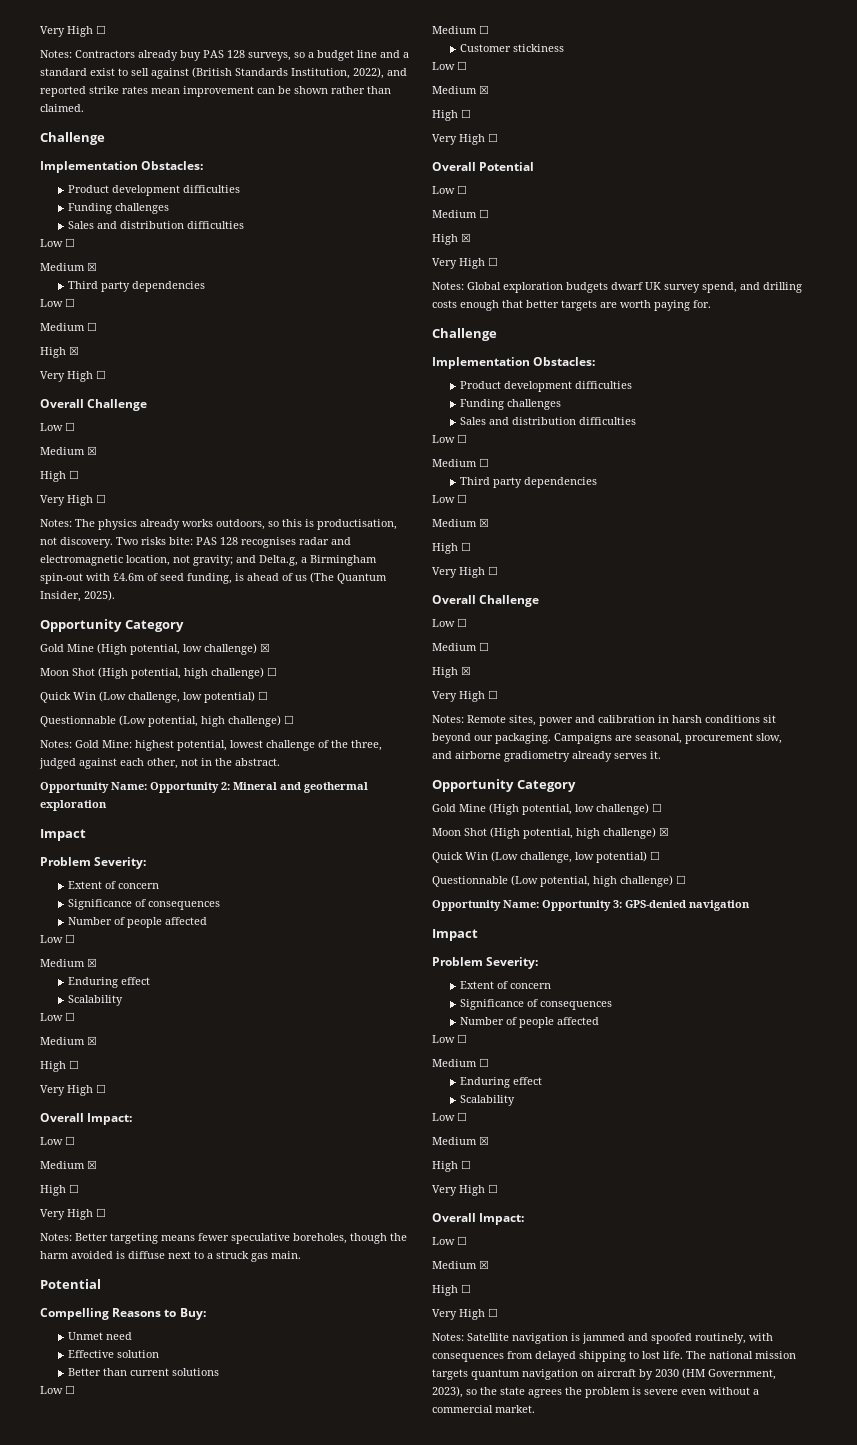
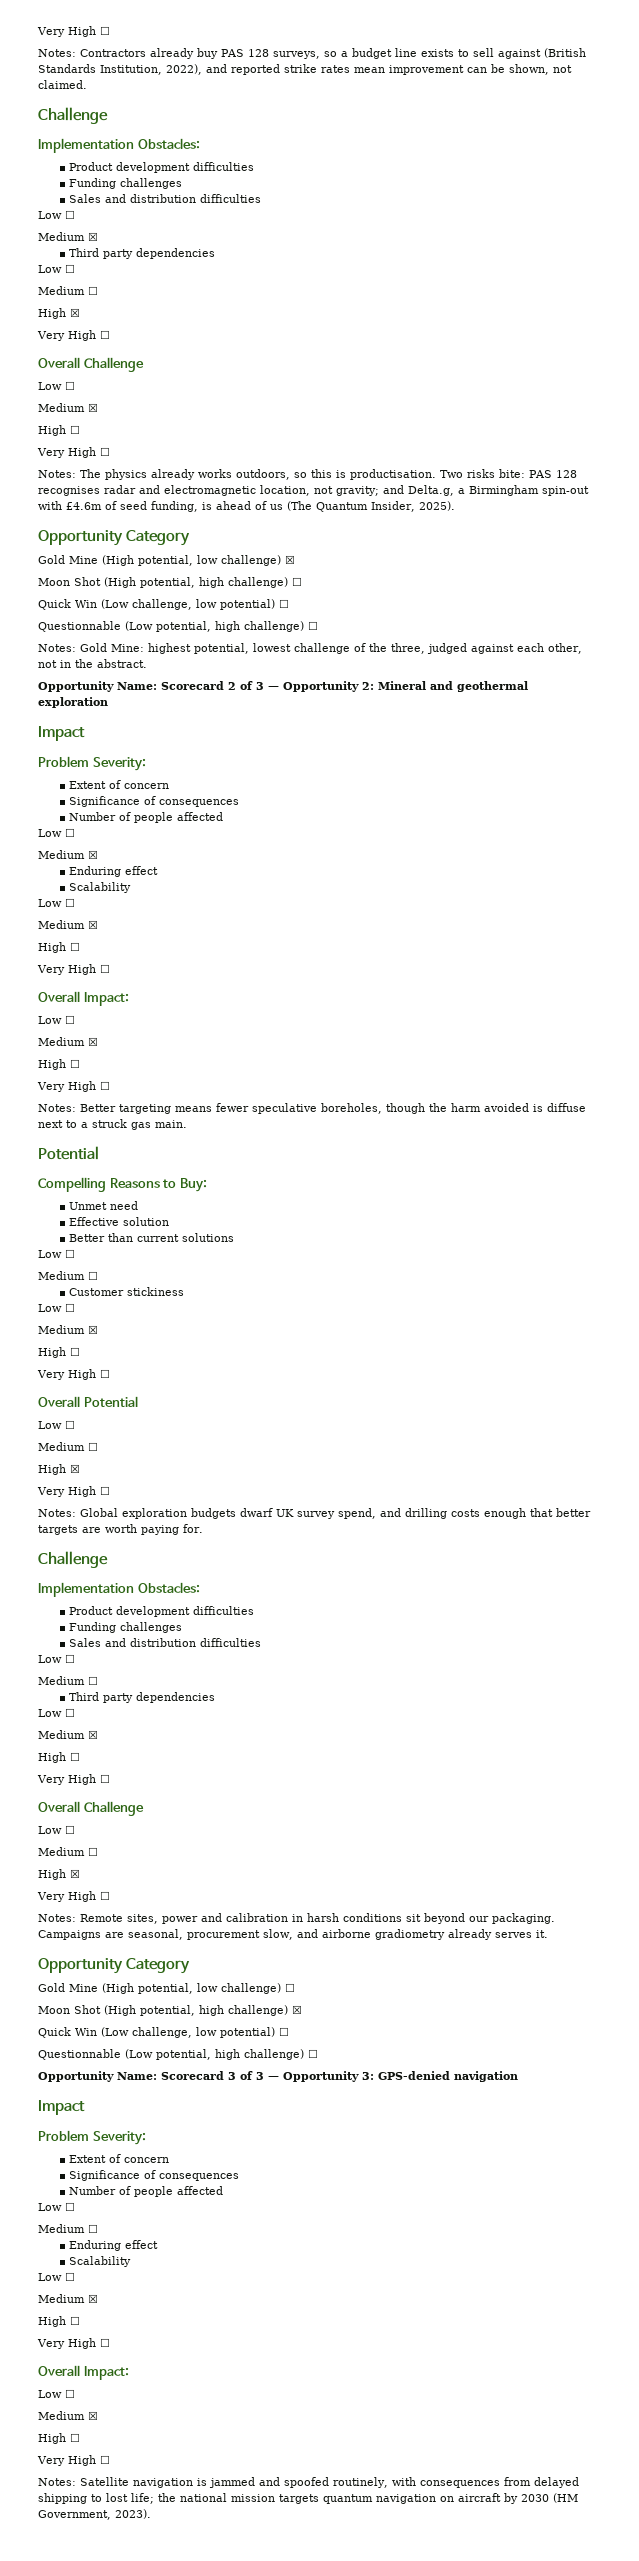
[380,50,409,58] [40,68,115,76] and a standard exist -> [421,49,454,57] exists
[294,86,391,94] shown rather than -> [509,64,572,75] shown, not
[317,519,397,530] [40,537,113,548] productisation, not discovery. -> [350,469,436,480] productisation.
(147, 786) none -> [161,681,279,690] Scorecard 2 of 3 —
(539, 904) none -> [161,2071,279,2080] Scorecard 3 of 3 —
[663,1351,706,1359] life. The -> [131,2493,176,2504] life; the
[432,1386,759,1398] [432,1405,535,1413] 2023), so the state agrees the problem is severe even without a commercial market. -> [115,2509,151,2519] 2023).

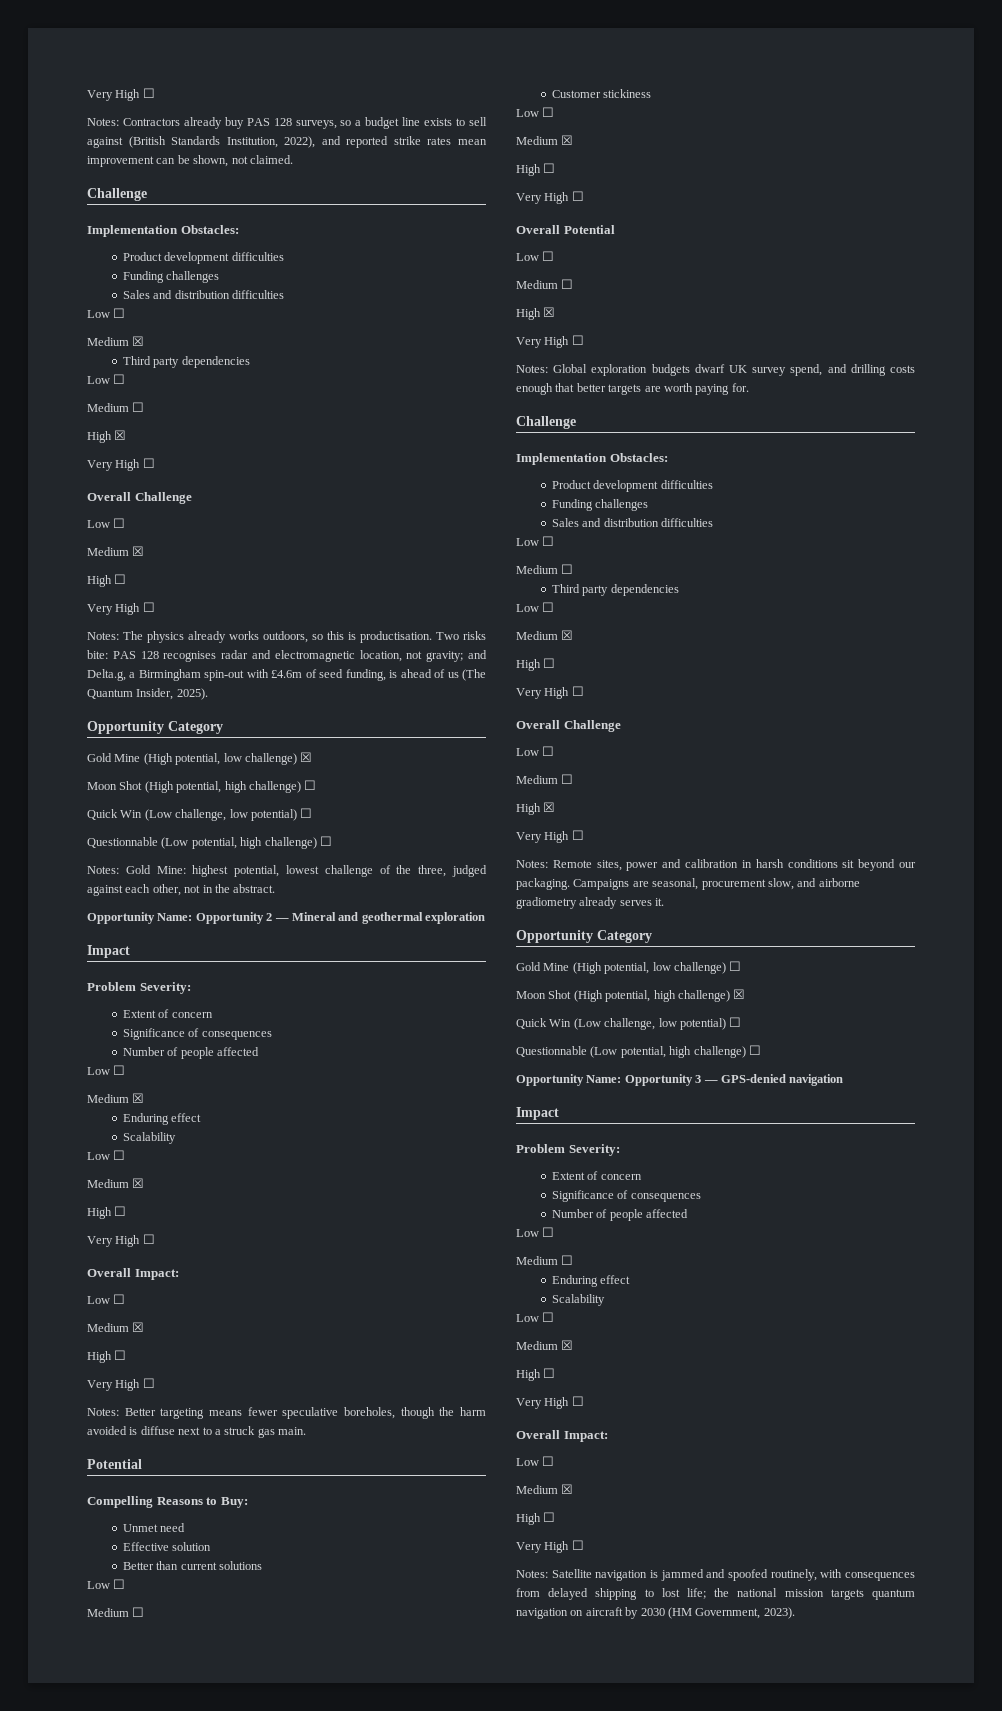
[161,681,374,692] Scorecard 2 of 3 — Opportunity 2: -> [195,912,289,924] Opportunity 2 —
[161,2071,374,2082] Scorecard 3 of 3 — Opportunity 3: -> [624,1074,718,1086] Opportunity 3 —

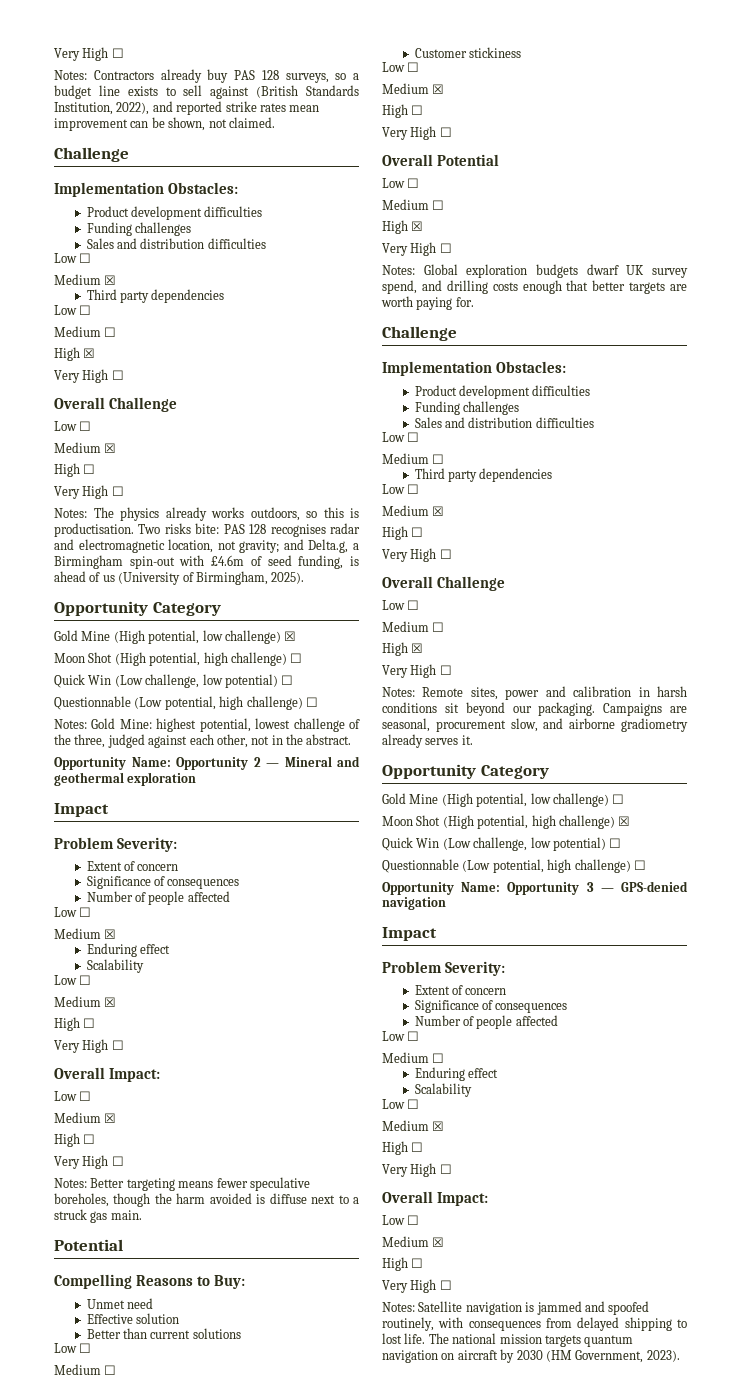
[461,669,486,681] [87,688,174,700] (The Quantum Insider, -> [118,571,268,585] (University of Birmingham,
[687,1588,730,1599] life; the -> [404,1333,449,1344] life. The

